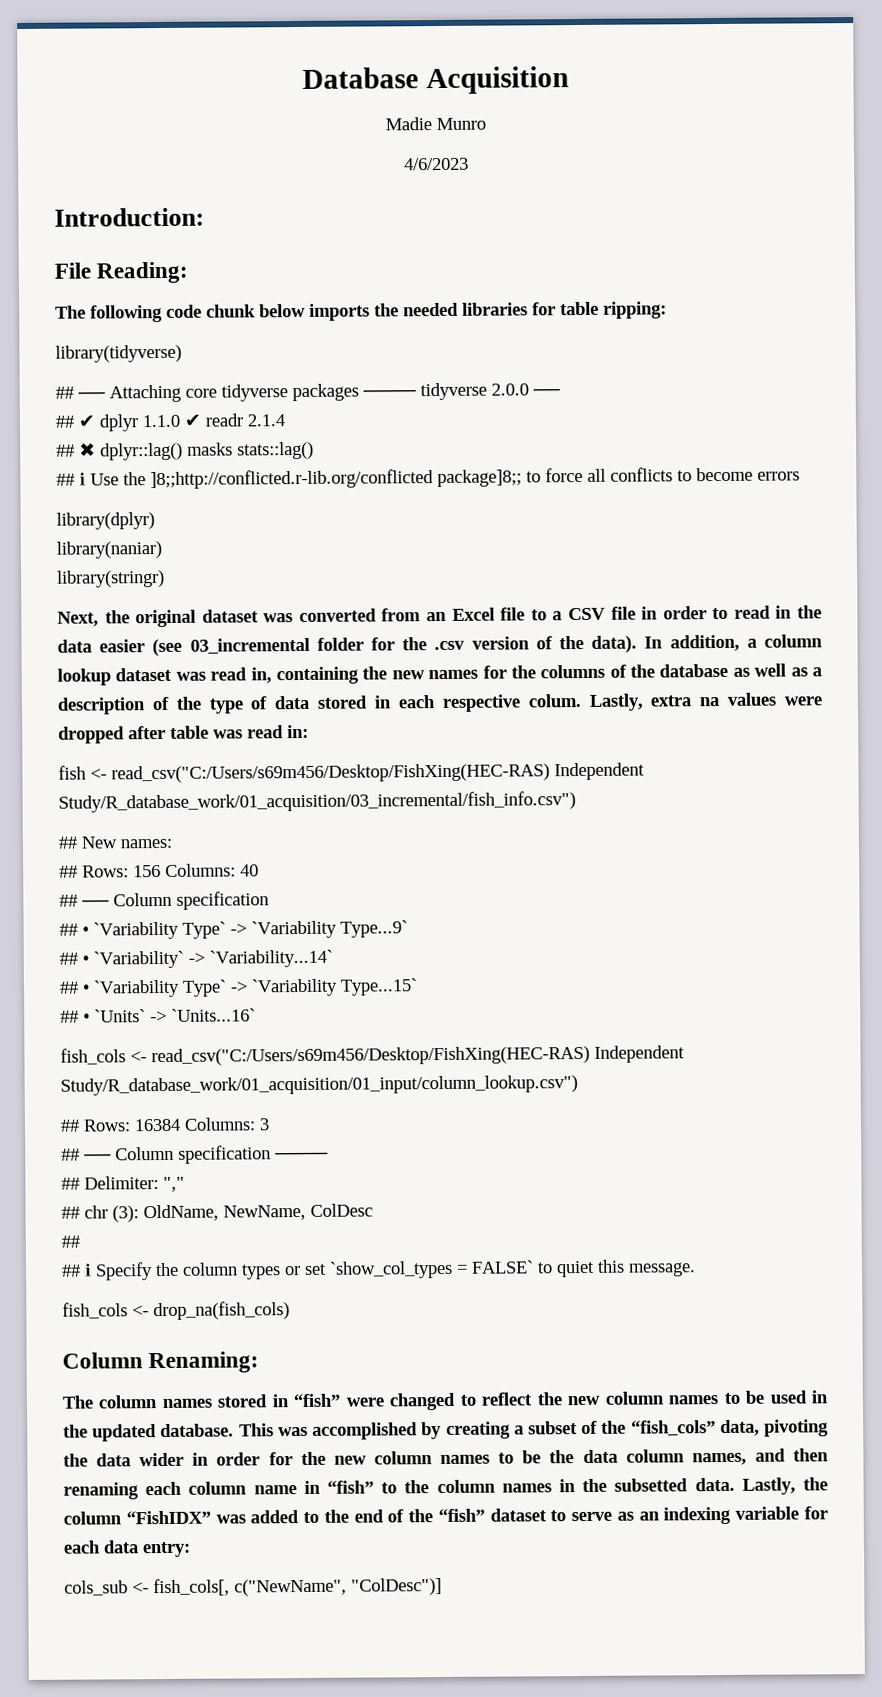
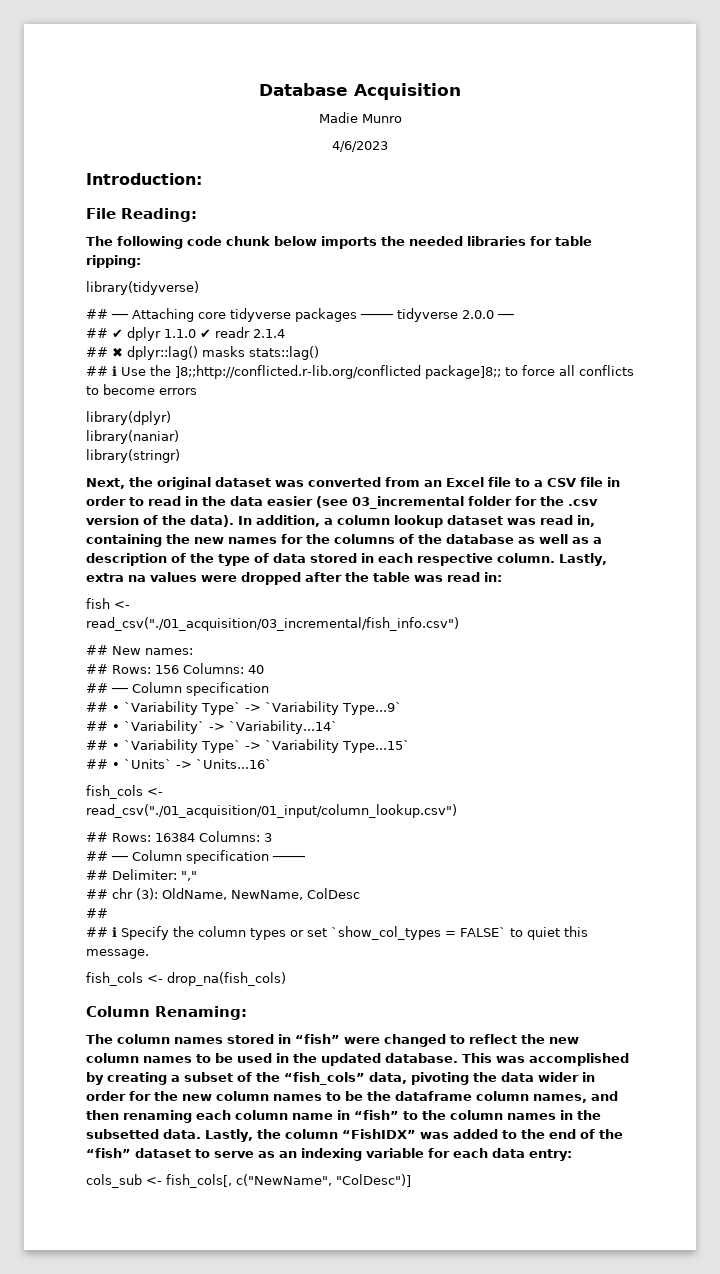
[527,693,581,708] colum. -> [497,553,555,563] column.
(166, 732) none -> [345,572,369,582] the
[111,762,645,784] [58,791,576,813] read_csv("C:/Users/s69m456/Desktop/FishXing(HEC-RAS) Independent Study/R_database_work/01_acquisition/03_incremental/fish_info.csv") -> [86,617,459,631] // read_csv("./01_acquisition/03_incremental/fish_info.csv")
[151,1045,685,1067] [60,1075,578,1096] read_csv("C:/Users/s69m456/Desktop/FishXing(HEC-RAS) Independent Study/R_database_work/01_acquisition/01_input/column_lookup.csv") -> [86,804,457,818] // read_csv("./01_acquisition/01_input/column_lookup.csv")
[582,1449,618,1464] data -> [395,1091,472,1101] dataframe

